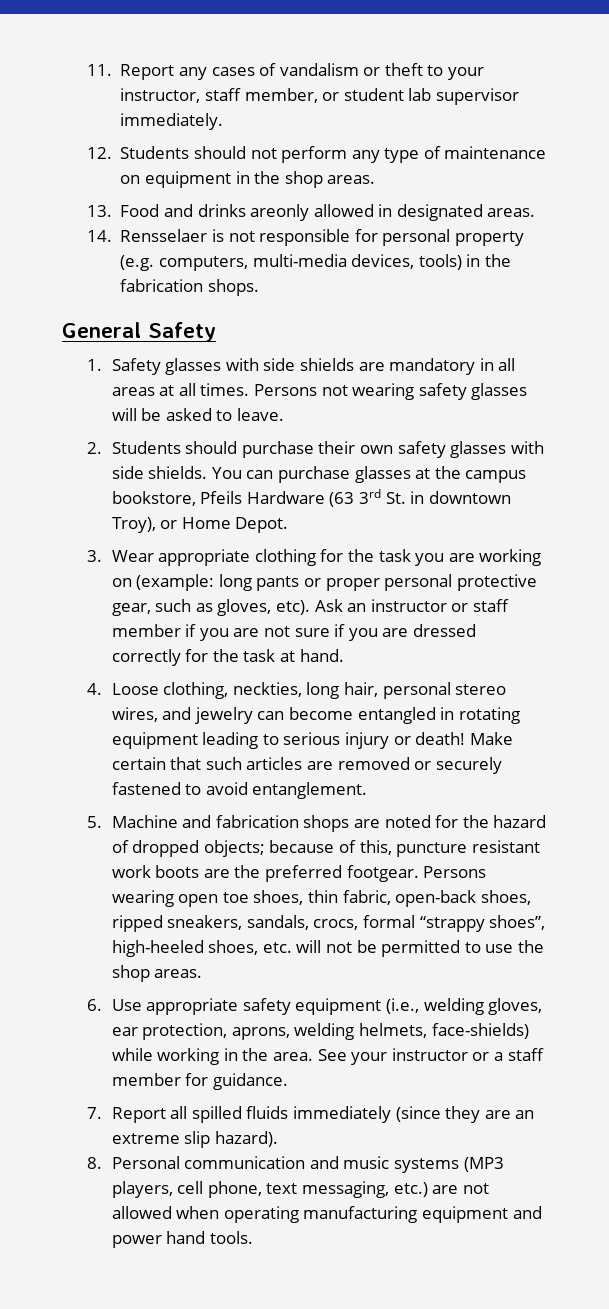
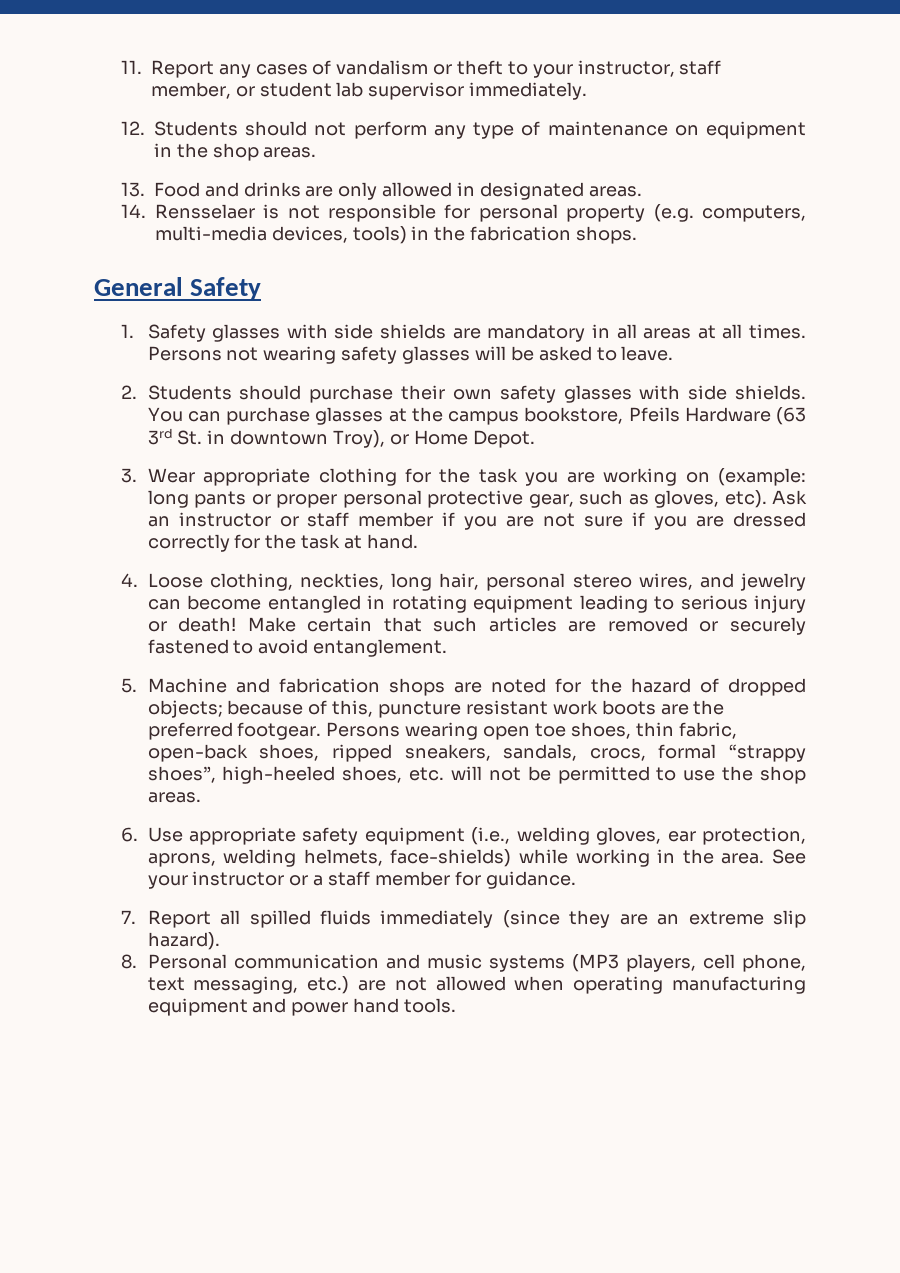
[250,204,310,221] areonly -> [305,182,378,200] are only

